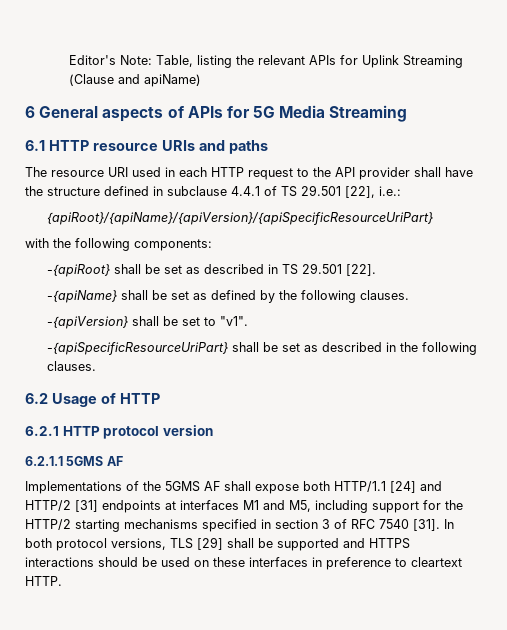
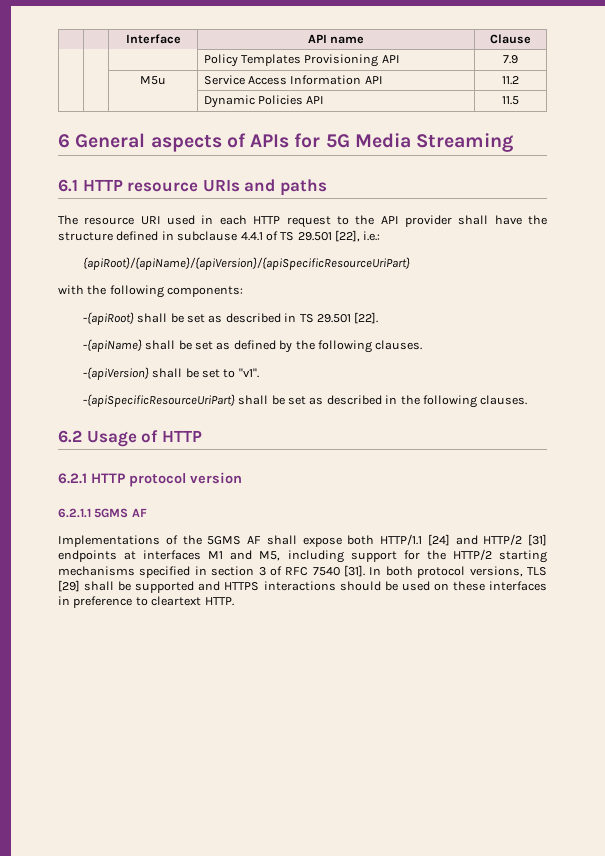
[68,55,463,68] [68,74,201,87] Editor's Note: Table, listing the relevant APIs for Uplink Streaming (Clause and apiName) -> [125,34,181,44] [307,34,365,44] [490,34,531,44] [203,54,400,67] [503,55,518,64] [140,76,166,85] [203,75,383,85] [502,76,519,85] [203,95,325,108] [502,96,519,105] | | Interface | API name | Clause // | | | Policy Templates Provisioning API | 7.9 // | | M5u | Service Access Information API | 11.2 // | | | Dynamic Policies API | 11.5

